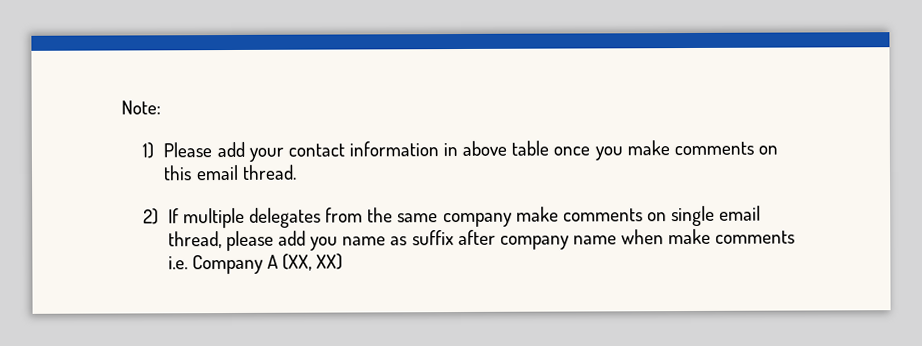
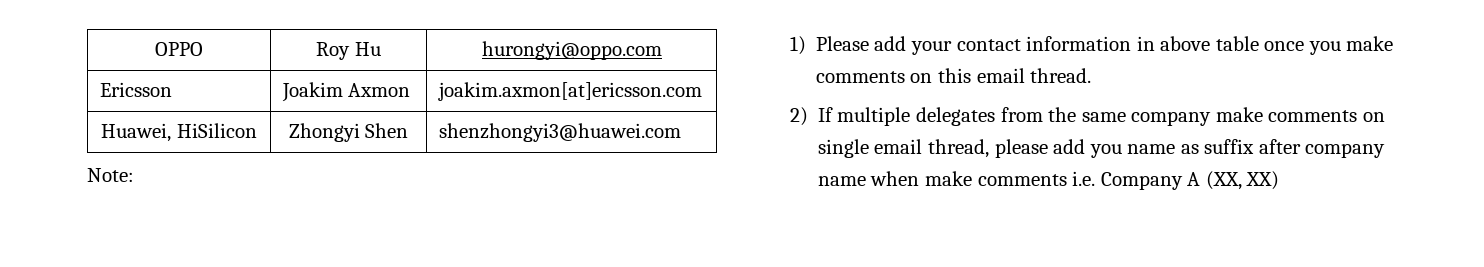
(121, 107) none -> [155,42,203,56] [316,42,381,60] [481,41,662,60] [99,82,172,97] [281,82,411,102] [437,82,702,101] [101,123,257,142] [288,123,409,142] [438,123,681,142] OPPO | Roy Hu | hurongyi@oppo.com // Ericsson | Joakim Axmon | joakim.axmon[at]ericsson.com // Huawei, HiSilicon | Zhongyi Shen | shenzhongyi3@huawei.com //

